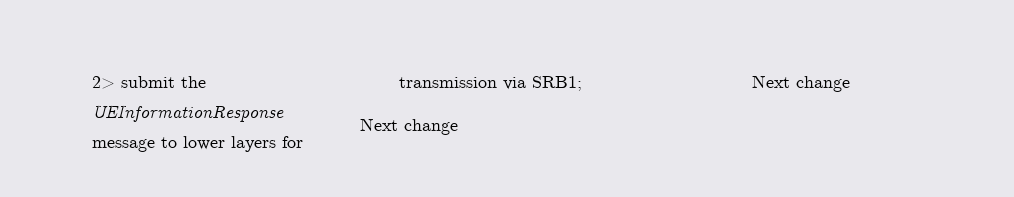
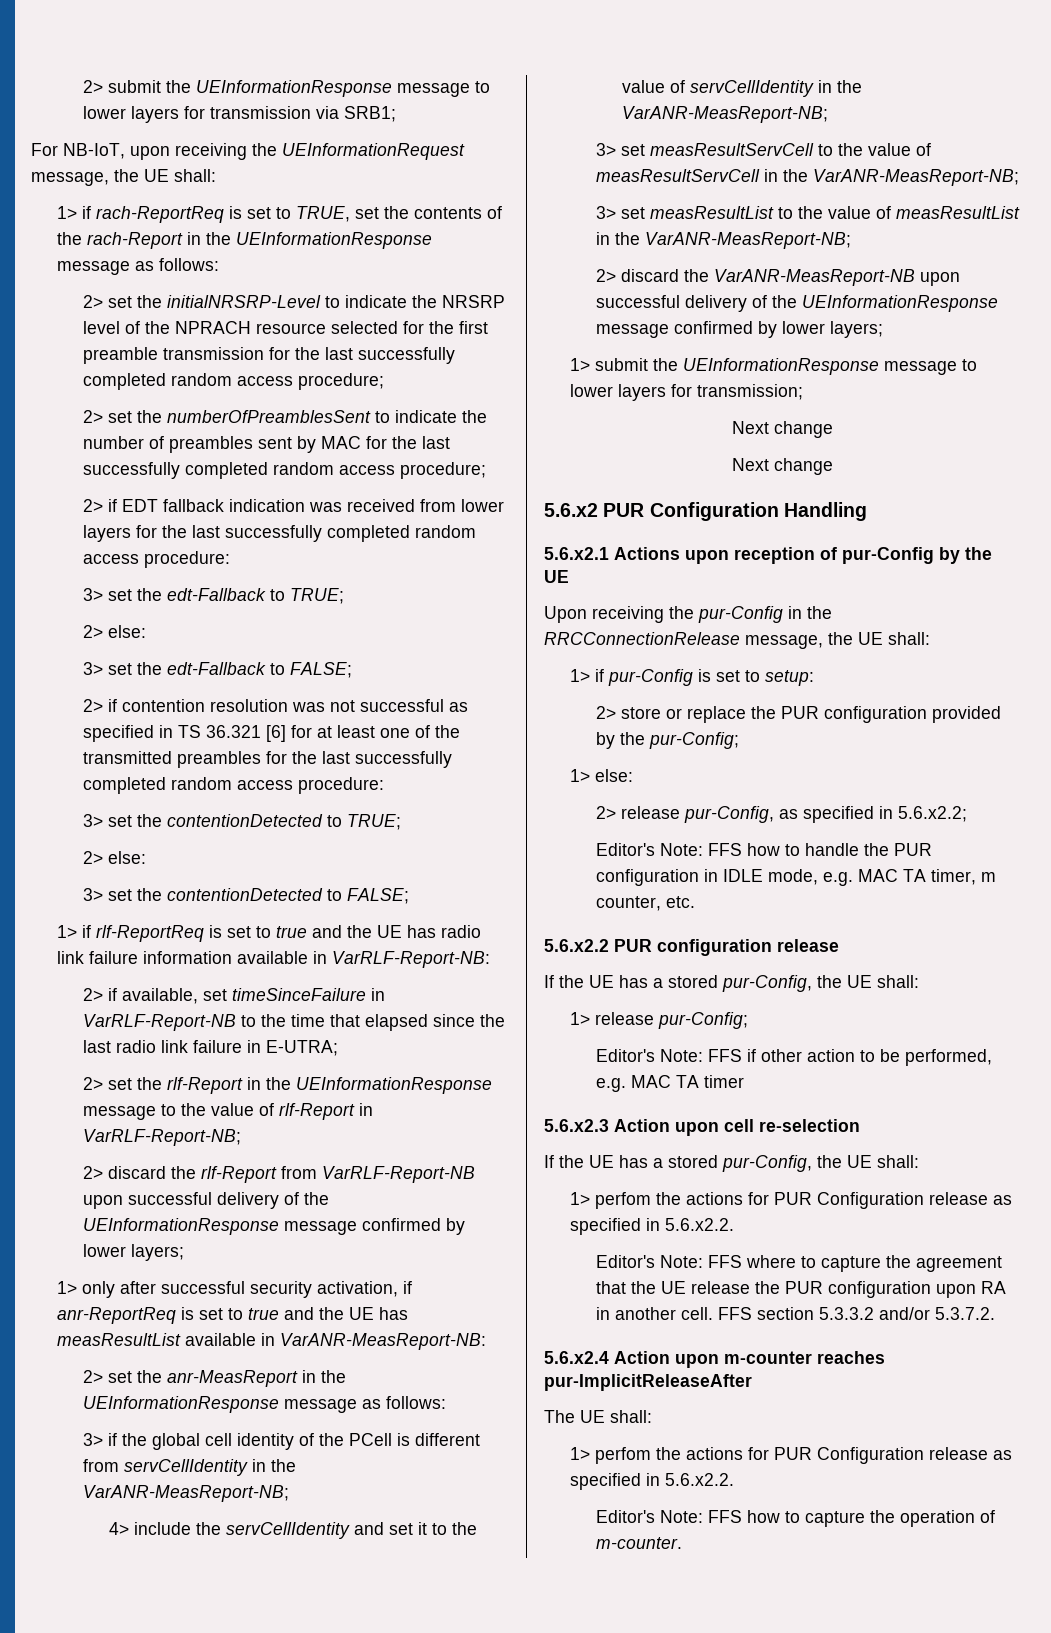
[360,118,458,135] [751,75,850,92] Next change // Next change -> [31,143,465,160] [31,169,216,186] [57,206,503,223] [57,232,433,249] [57,258,220,275] [83,295,506,308] [83,321,489,334] [83,347,456,364] [83,373,385,390] [83,410,488,423] [83,436,451,453] [83,462,487,479] [83,499,505,512] [83,525,477,542] [83,551,231,568] [83,588,345,604] [83,625,147,638] [83,662,353,678] [83,699,469,712] [83,725,461,742] [83,751,453,768] [83,777,385,794] [83,814,402,830] [83,851,147,864] [83,888,410,904] [57,925,482,942] [57,951,491,968] [83,988,386,1004] [83,1014,506,1031] [83,1040,339,1056] [83,1077,493,1094] [83,1103,374,1120] [83,1129,242,1146] [83,1166,476,1183] [83,1192,330,1209] [83,1218,466,1235] [83,1244,185,1261] [57,1281,413,1298] [57,1307,409,1324] [57,1333,487,1350] [83,1370,347,1387] [83,1396,447,1413] [83,1433,481,1450] [83,1459,297,1476] [83,1485,290,1502] [109,1522,478,1539] [622,80,863,97] [622,106,829,123] [596,143,932,156] [596,169,1020,186] [596,206,1021,219] [596,232,852,249] [596,269,961,286] [596,295,999,312] [596,321,884,338] [570,358,978,375] [570,384,804,401] [731,421,833,438] [731,458,833,475] [544,502,867,521] [544,547,992,564] [544,570,569,583] [544,606,832,623] [544,632,930,649] [570,669,815,686] [596,706,1002,723] [596,732,740,749] [570,769,634,782] [596,806,968,823] [596,843,933,856] [596,869,997,886] [596,896,696,911] [544,939,839,956] [544,975,919,992] [570,1012,749,1029] [596,1049,993,1066] [596,1075,745,1092] [544,1119,860,1136] [544,1155,919,1172] [570,1192,1013,1209] [570,1218,735,1235] [596,1255,1003,1272] [596,1281,1007,1298] [596,1307,996,1320] [544,1351,885,1368] [544,1374,752,1391] [544,1410,652,1423] [570,1447,1013,1464] [570,1473,735,1490] [596,1510,996,1527] [596,1537,683,1549] For NB-IoT, upon receiving the UEInformationRequest message, the UE shall: // 1> if rach-ReportReq is set to TRUE, set the contents of the rach-Report in the UEInformationResponse message as follows: // 2> set the initialNRSRP-Level to indicate the NRSRP level of the NPRACH resource selected for the first preamble transmission for the last successfully completed random access procedure; // 2> set the numberOfPreamblesSent to indicate the number of preambles sent by MAC for the last successfully completed random access procedure; // 2> if EDT fallback indication was received from lower layers for the last successfully completed random access procedure: // 3> set the edt-Fallback to TRUE; // 2> else: // 3> set the edt-Fallback to FALSE; // 2> if contention resolution was not successful as specified in TS 36.321 [6] for at least one of the transmitted preambles for the last successfully completed random access procedure: // 3> set the contentionDetected to TRUE; // 2> else: // 3> set the contentionDetected to FALSE; // 1> if rlf-ReportReq is set to true and the UE has radio link failure information available in VarRLF-Report-NB: // 2> if available, set timeSinceFailure in VarRLF-Report-NB to the time that elapsed since the last radio link failure in E-UTRA; // 2> set the rlf-Report in the UEInformationResponse message to the value of rlf-Report in VarRLF-Report-NB; // 2> discard the rlf-Report from VarRLF-Report-NB upon successful delivery of the UEInformationResponse message confirmed by lower layers; // 1> only after successful security activation, if anr-ReportReq is set to true and the UE has measResultList available in VarANR-MeasReport-NB: // 2> set the anr-MeasReport in the UEInformationResponse message as follows: // 3> if the global cell identity of the PCell is different from servCellIdentity in the VarANR-MeasReport-NB; // 4> include the servCellIdentity and set it to the value of servCellIdentity in the VarANR-MeasReport-NB; // 3> set measResultServCell to the value of measResultServCell in the VarANR-MeasReport-NB; // 3> set measResultList to the value of measResultList in the VarANR-MeasReport-NB; // 2> discard the VarANR-MeasReport-NB upon successful delivery of the UEInformationResponse message confirmed by lower layers; // 1> submit the UEInformationResponse message to lower layers for transmission; // Next change // Next change // 5.6.x2 PUR Configuration Handling // 5.6.x2.1 Actions upon reception of pur-Config by the UE // Upon receiving the pur-Config in the RRCConnectionRelease message, the UE shall: // 1> if pur-Config is set to setup: // 2> store or replace the PUR configuration provided by the pur-Config; // 1> else: // 2> release pur-Config, as specified in 5.6.x2.2; // Editor's Note: FFS how to handle the PUR configuration in IDLE mode, e.g. MAC TA timer, m counter, etc. // 5.6.x2.2 PUR configuration release // If the UE has a stored pur-Config, the UE shall: // 1> release pur-Config; // Editor's Note: FFS if other action to be performed, e.g. MAC TA timer // 5.6.x2.3 Action upon cell re-selection // If the UE has a stored pur-Config, the UE shall: // 1> perfom the actions for PUR Configuration release as specified in 5.6.x2.2. // Editor's Note: FFS where to capture the agreement that the UE release the PUR configuration upon RA in another cell. FFS section 5.3.3.2 and/or 5.3.7.2. // 5.6.x2.4 Action upon m-counter reaches pur-ImplicitReleaseAfter // The UE shall: // 1> perfom the actions for PUR Configuration release as specified in 5.6.x2.2. // Editor's Note: FFS how to capture the operation of m-counter.

